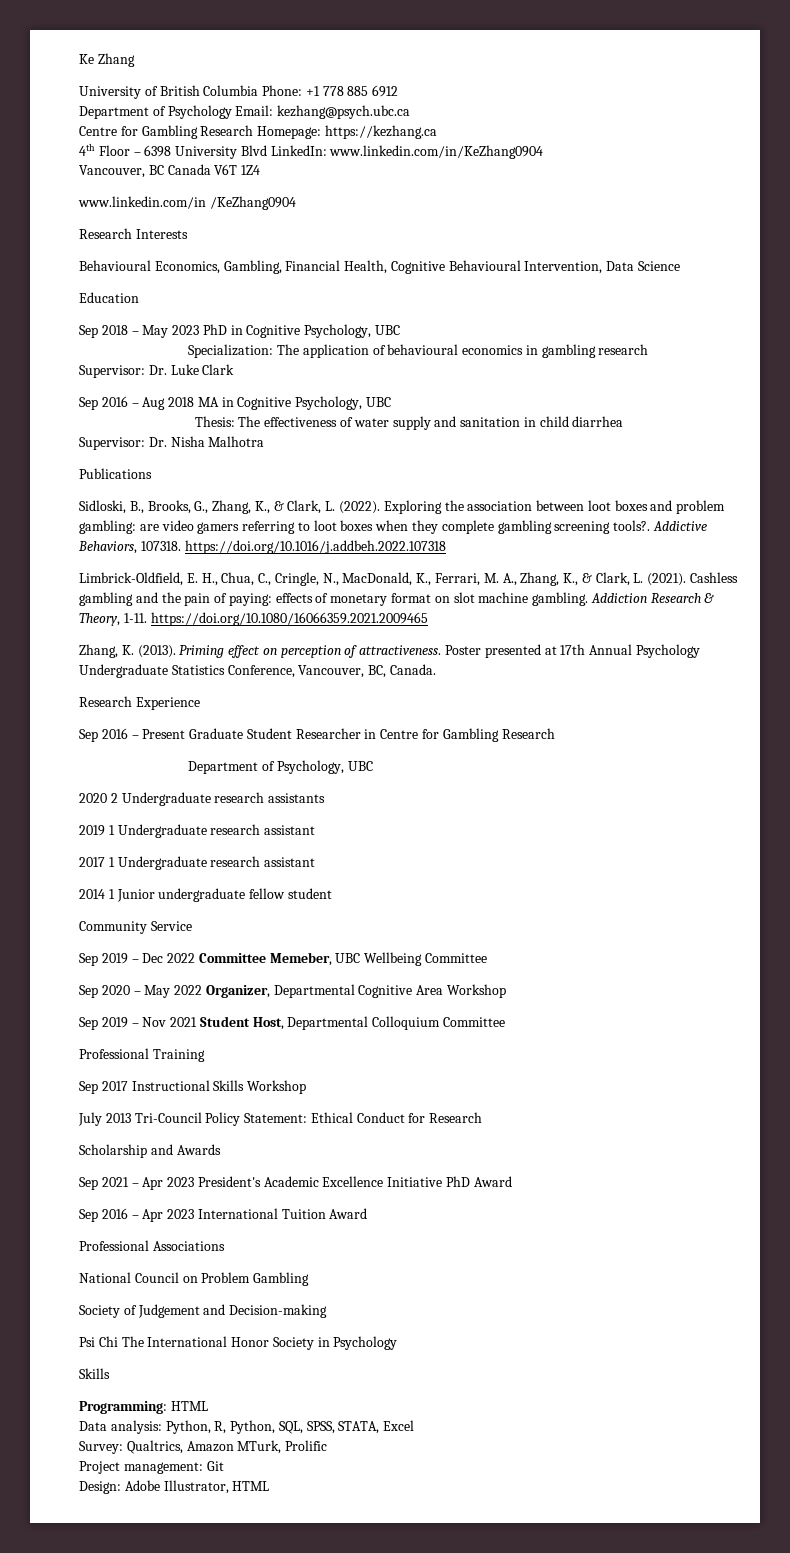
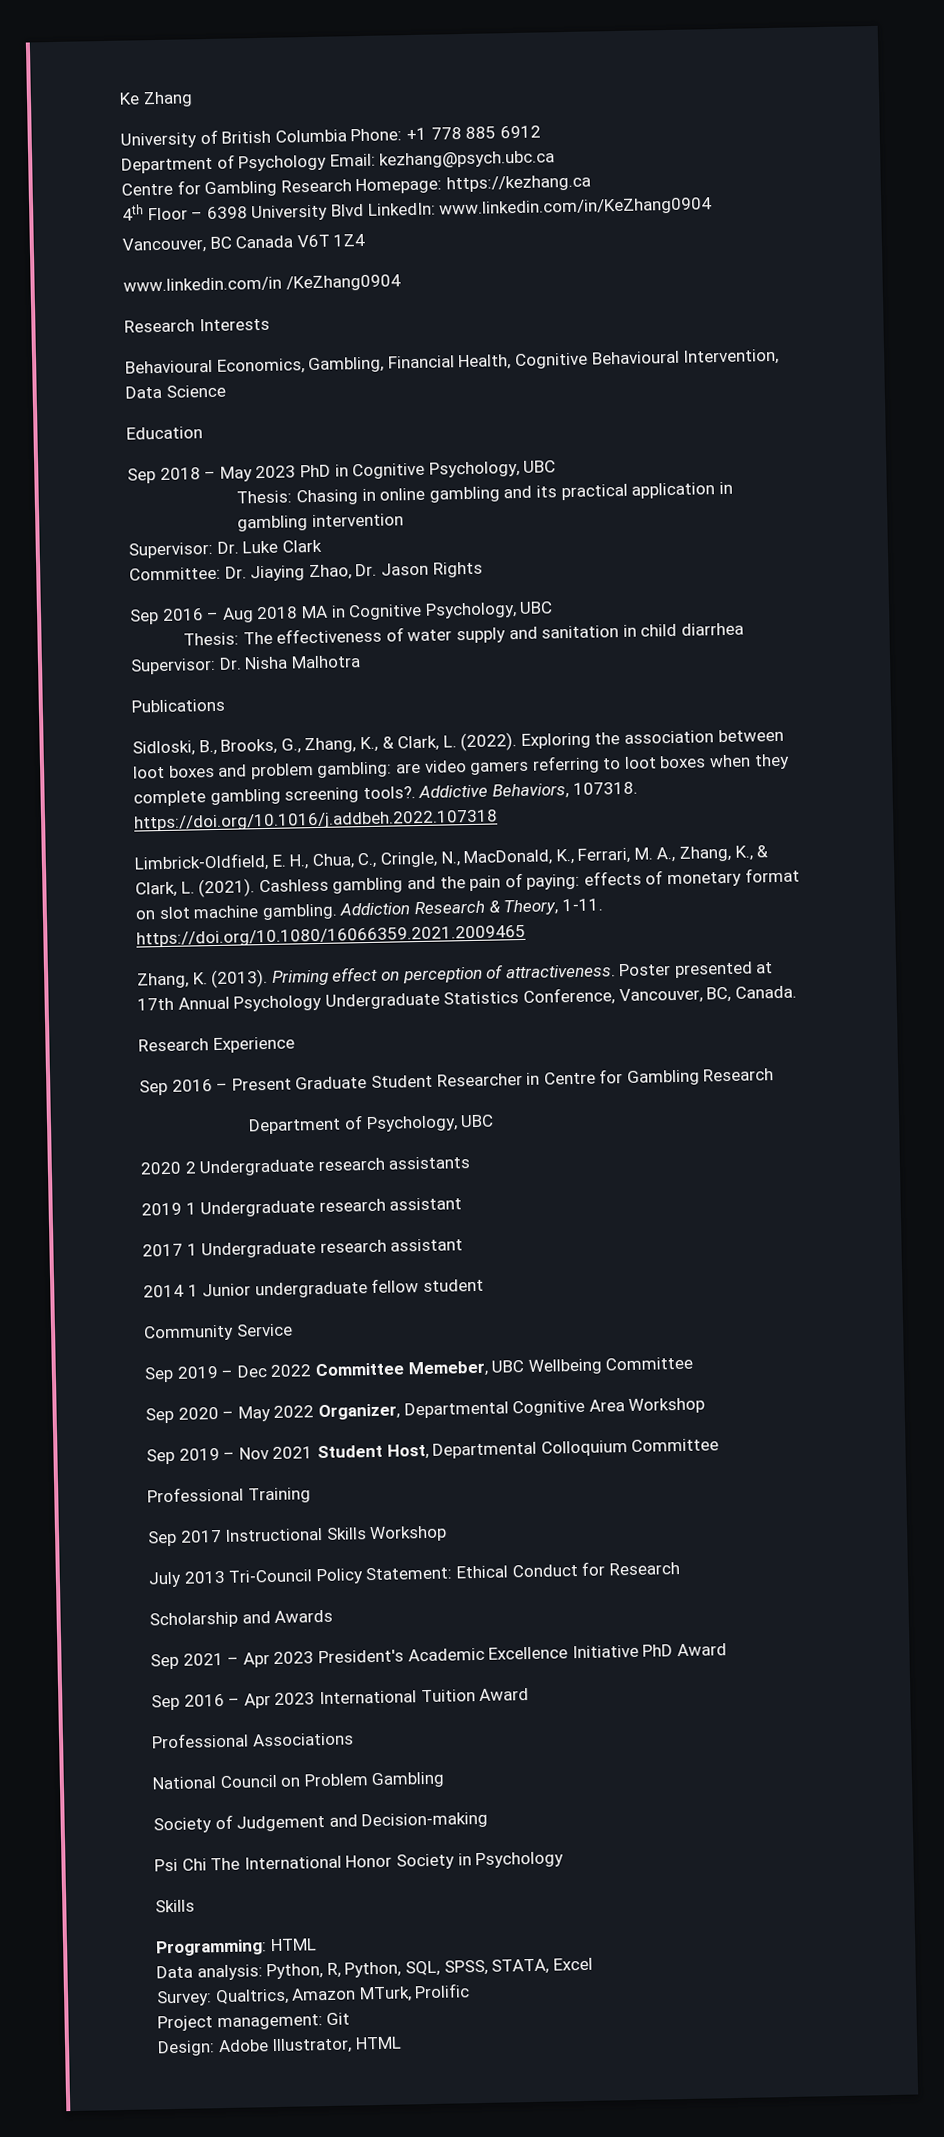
[188,344,524,358] Specialization: The application of behavioural economics -> [236,482,716,506] Thesis: Chasing in online gambling and its practical application
[598,344,649,355] research -> [312,513,405,528] intervention
(235, 369) none -> [129,561,483,582] // Committee: Dr. Jiaying Zhao, Dr. Jason Rights

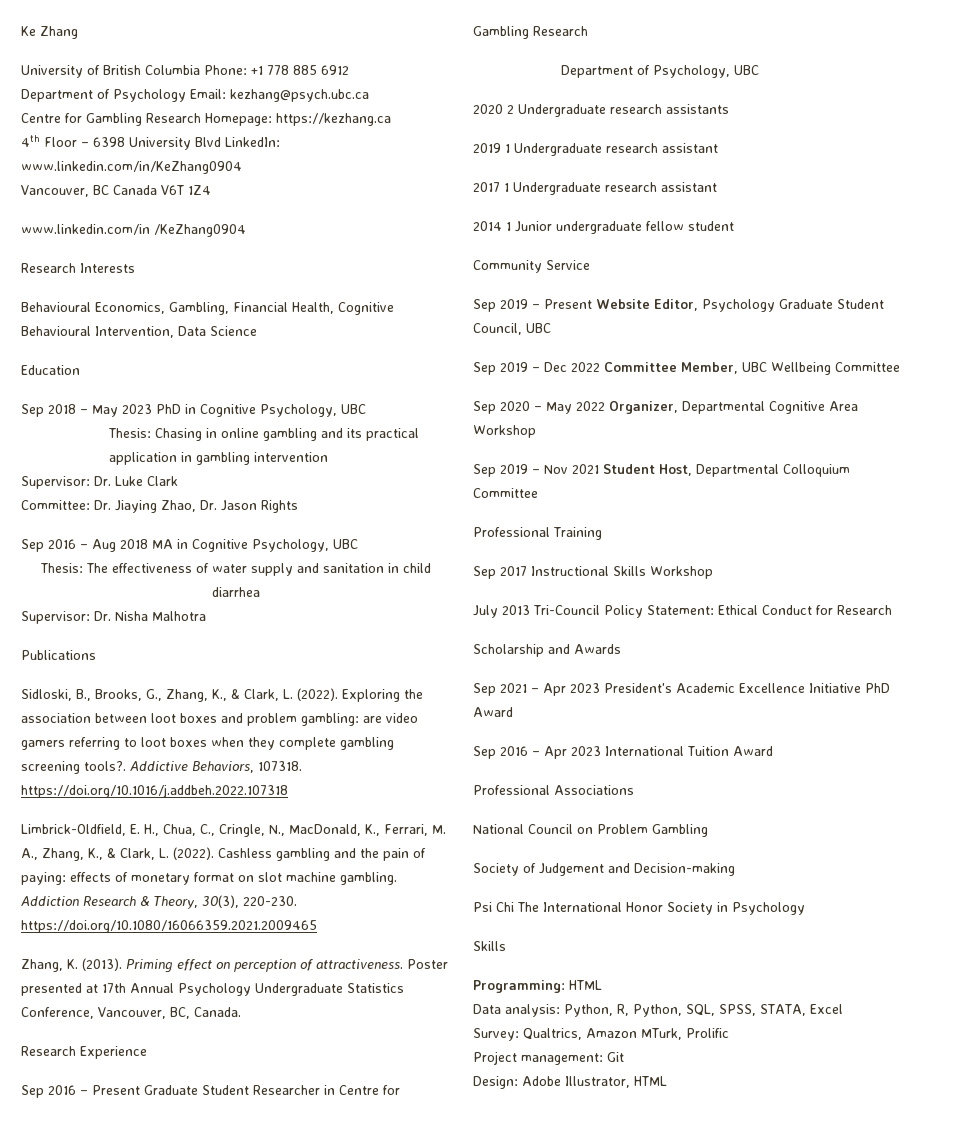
[198,878,256,898] (2021). -> [173,847,214,860] (2022).
[561,898,603,912] 1-11. -> [202,895,297,908] 30(3), 220-230.
(293, 1330) none -> [473,299,884,312] [473,323,551,335] // Sep 2019 – Present Website Editor, Psychology Graduate Student Council, UBC
[407,1360,489,1378] Memeber, -> [681,362,738,374] Member,

